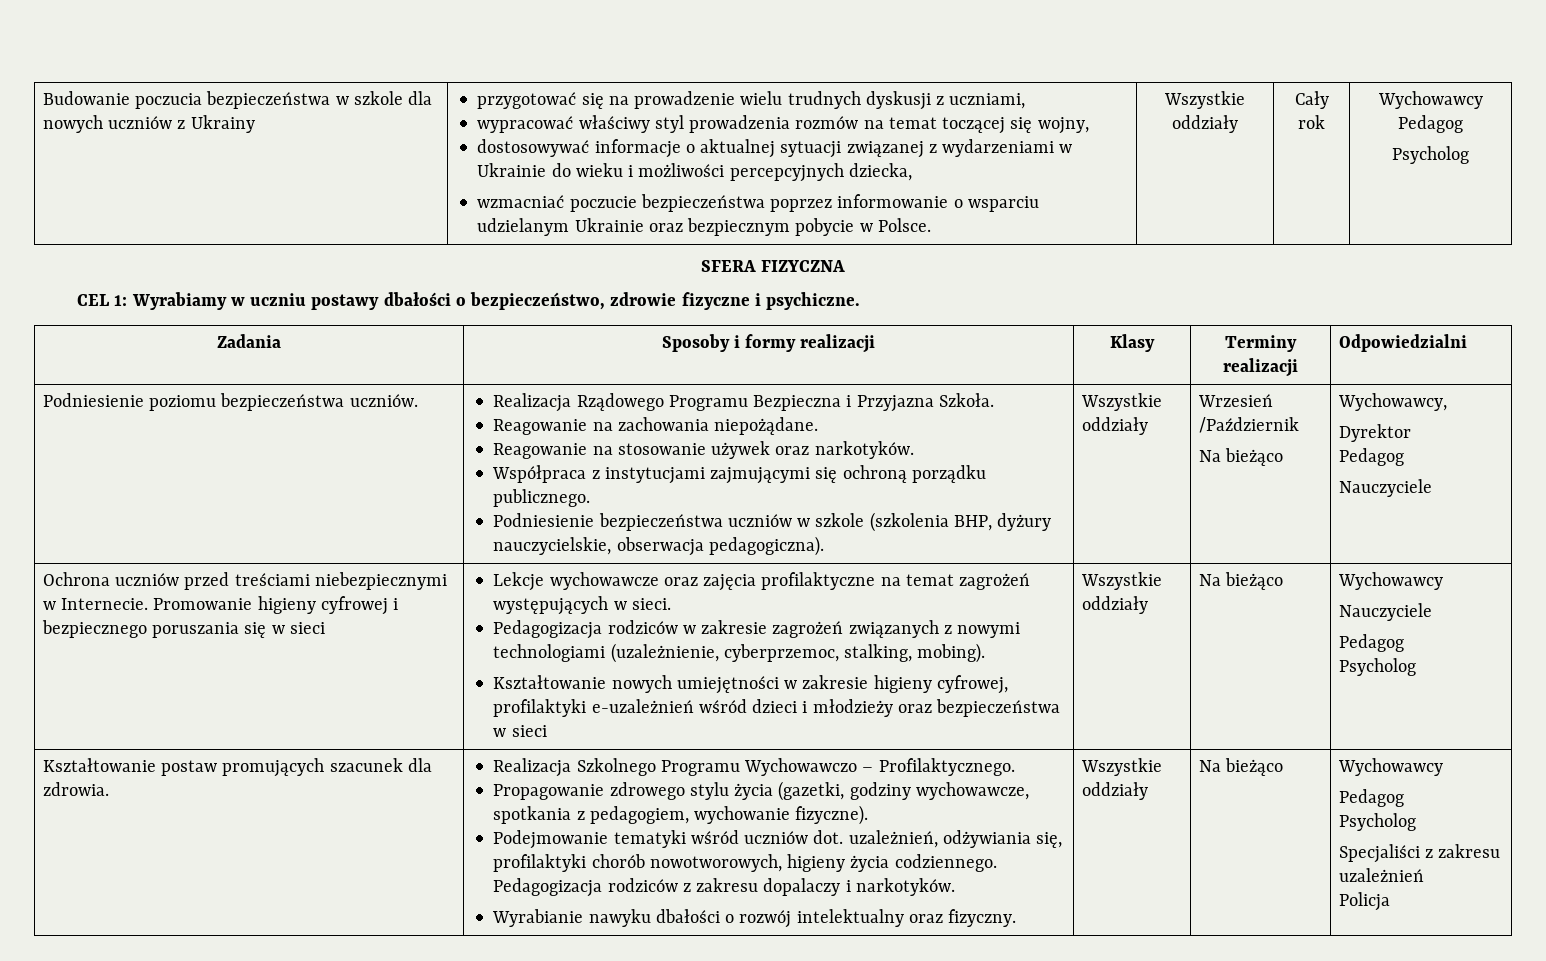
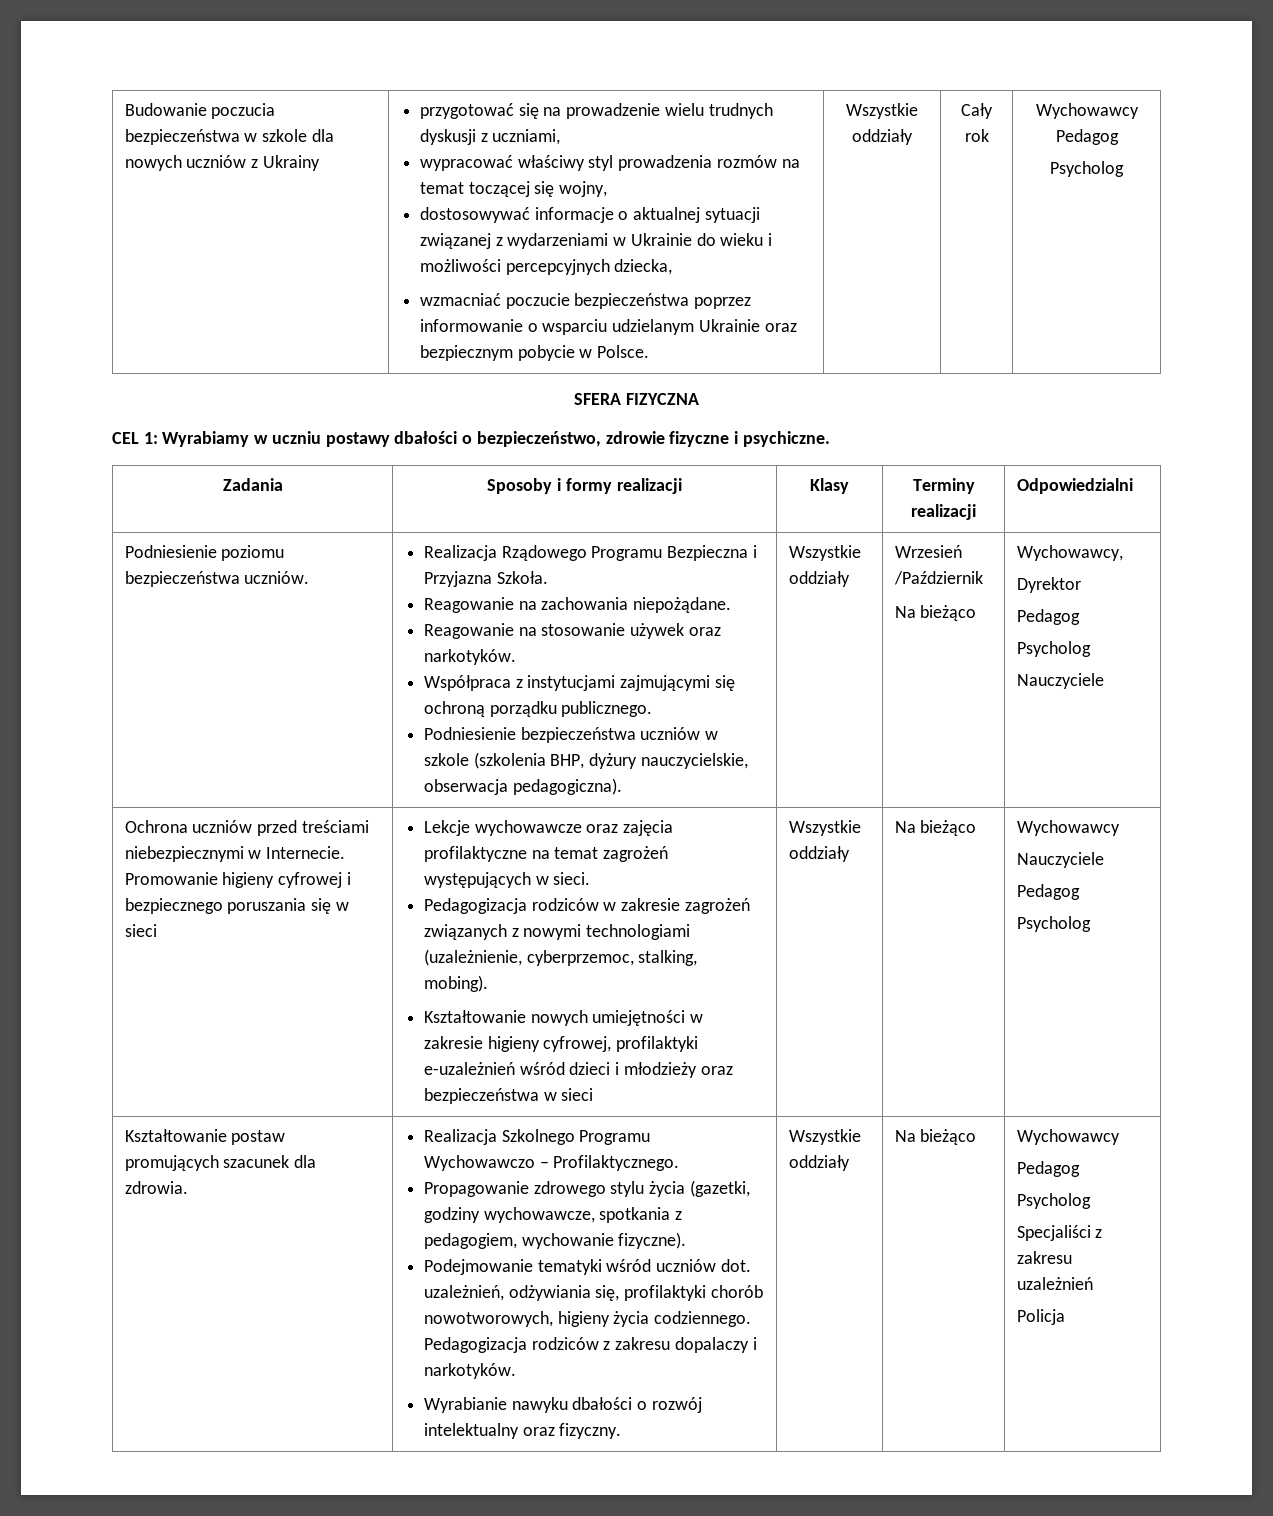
(1404, 457) none -> [1016,641,1091,657] // Psycholog

